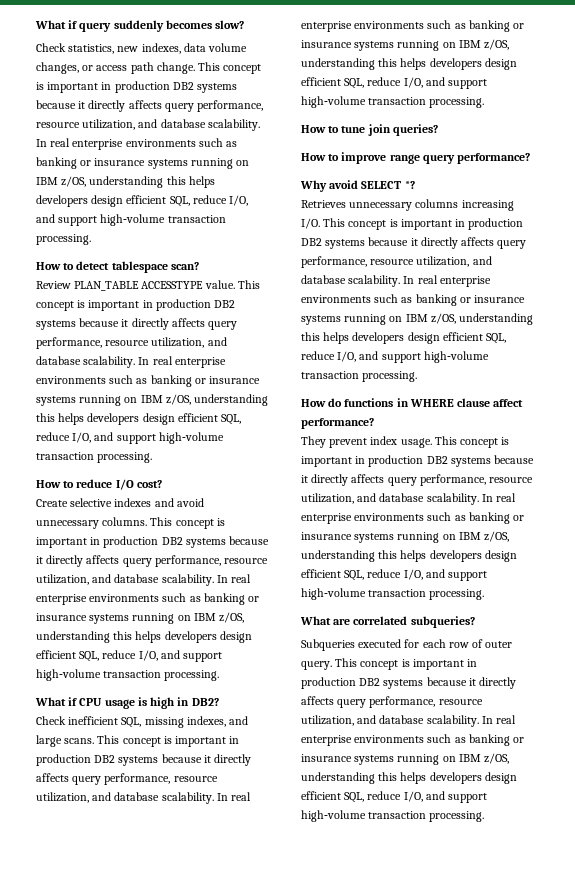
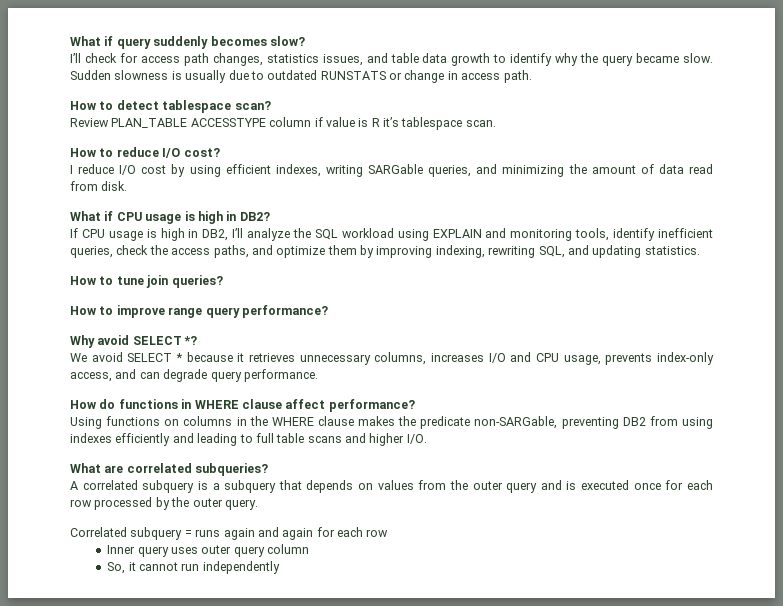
[36,43,248,54] [36,62,262,74] [36,81,238,93] [36,100,264,112] [36,119,260,131] [36,138,238,150] [36,157,250,169] [36,176,215,188] [36,195,249,207] [36,214,226,226] [36,234,91,245] Check statistics, new indexes, data volume changes, or access path change. This concept is important in production DB2 systems because it directly affects query performance, resource utilization, and database scalability. In real enterprise environments such as banking or insurance systems running on IBM z/OS, understanding this helps developers design efficient SQL, reduce I/O, and support high‑volume transaction processing. -> [70,53,714,66] [70,70,532,83] I’ll check for access path changes, statistics issues, and table data growth to identify why the query became slow. Sudden slowness is usually due to outdated RUNSTATS or change in access path.
[204,280,260,289] [36,299,236,311] [36,318,238,330] [36,337,227,349] [36,356,226,368] [36,375,261,387] [36,394,269,406] [36,413,242,425] [36,432,224,444] [36,452,153,463] value. This concept is important in production DB2 systems because it directly affects query performance, resource utilization, and database scalability. In real enterprise environments such as banking or insurance systems running on IBM z/OS, understanding this helps developers design efficient SQL, reduce I/O, and support high‑volume transaction processing. -> [269,117,496,130] column if value is R it’s tablespace scan.
[36,498,204,507] [36,517,225,529] [36,536,270,548] [36,555,269,567] [36,574,252,586] [36,593,260,605] [36,612,245,624] [36,631,252,643] [36,650,223,662] [36,669,220,681] Create selective indexes and avoid unnecessary columns. This concept is important in production DB2 systems because it directly affects query performance, resource utilization, and database scalability. In real enterprise environments such as banking or insurance systems running on IBM z/OS, understanding this helps developers design efficient SQL, reduce I/O, and support high‑volume transaction processing. -> [70,164,714,177] [70,181,128,191] I reduce I/O cost by using efficient indexes, writing SARGable queries, and minimizing the amount of data read from disk.
[36,716,249,728] [36,735,240,747] [36,754,252,766] [36,773,218,785] [36,792,252,804] [301,20,525,32] [301,39,510,51] [301,58,517,70] [301,77,488,89] [301,96,485,108] Check inefficient SQL, missing indexes, and large scans. This concept is important in production DB2 systems because it directly affects query performance, resource utilization, and database scalability. In real enterprise environments such as banking or insurance systems running on IBM z/OS, understanding this helps developers design efficient SQL, reduce I/O, and support high‑volume transaction processing. -> [70,228,714,241] [70,245,700,258] If CPU usage is high in DB2, I’ll analyze the SQL workload using EXPLAIN and monitoring tools, identify inefficient queries, check the access paths, and optimize them by improving indexing, rewriting SQL, and updating statistics.
[301,199,514,211] [301,218,524,230] [301,237,527,249] [301,256,492,268] [301,275,491,287] [301,294,526,306] [301,313,534,325] [301,332,507,344] [301,351,489,363] [301,371,418,382] Retrieves unnecessary columns increasing I/O. This concept is important in production DB2 systems because it directly affects query performance, resource utilization, and database scalability. In real enterprise environments such as banking or insurance systems running on IBM z/OS, understanding this helps developers design efficient SQL, reduce I/O, and support high‑volume transaction processing. -> [70,352,714,365] [70,369,318,382] We avoid SELECT * because it retrieves unnecessary columns, increases I/O and CPU usage, prevents index-only access, and can degrade query performance.
[301,436,510,448] [301,455,535,467] [301,474,534,486] [301,493,517,505] [301,512,525,524] [301,531,510,543] [301,550,517,562] [301,569,488,581] [301,588,485,600] [300,616,475,628] [301,639,513,651] [301,658,478,670] [301,677,517,689] [301,696,483,708] [301,715,517,727] [301,734,525,746] [301,753,510,765] [301,772,517,784] [301,791,488,803] [301,810,485,822] They prevent index usage. This concept is important in production DB2 systems because it directly affects query performance, resource utilization, and database scalability. In real enterprise environments such as banking or insurance systems running on IBM z/OS, understanding this helps developers design efficient SQL, reduce I/O, and support high‑volume transaction processing. // What are correlated subqueries? // Subqueries executed for each row of outer query. This concept is important in production DB2 systems because it directly affects query performance, resource utilization, and database scalability. In real enterprise environments such as banking or insurance systems running on IBM z/OS, understanding this helps developers design efficient SQL, reduce I/O, and support high‑volume transaction processing. -> [70,416,713,429] [70,433,427,446] [70,463,269,476] [70,480,714,493] [70,497,258,510] [70,527,389,540] [107,544,310,557] [107,561,280,574] Using functions on columns in the WHERE clause makes the predicate non-SARGable, preventing DB2 from using indexes efficiently and leading to full table scans and higher I/O. // What are correlated subqueries? // A correlated subquery is a subquery that depends on values from the outer query and is executed once for each row processed by the outer query. // Correlated subquery = runs again and again for each row // Inner query uses outer query column // So, it cannot run independently

